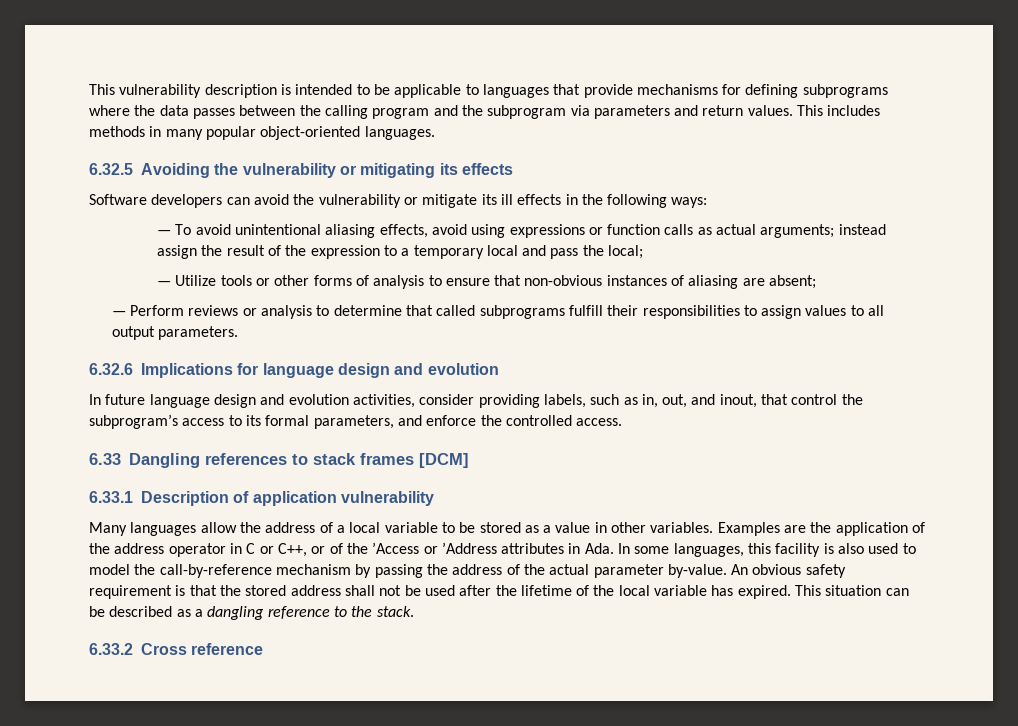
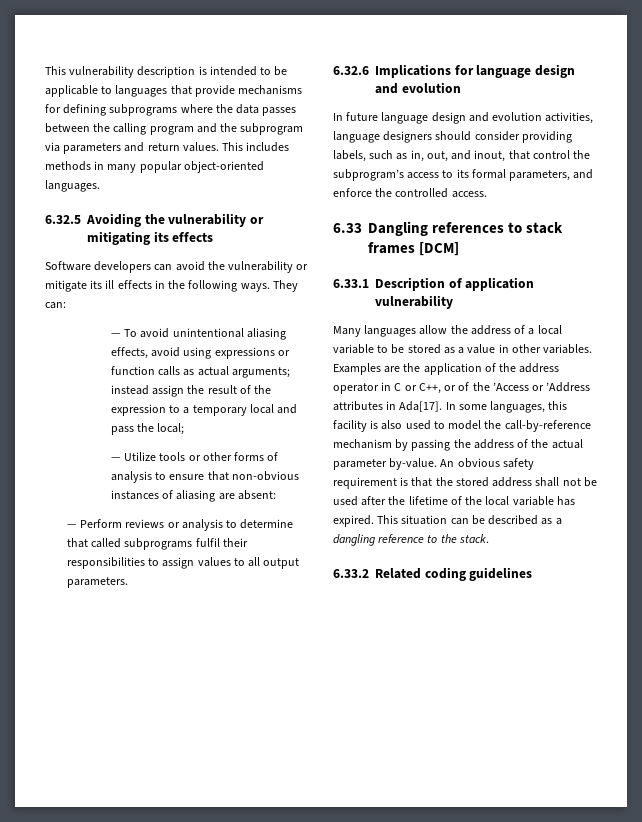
[671,197,708,208] ways: -> [240,280,298,292] [45,302,66,309] ways. They can:
[769,275,817,289] absent; -> [237,490,276,500] absent:
[568,305,603,316] fulfill -> [195,538,220,547] fulfil
(415, 401) none -> [333,131,472,143] language designers should
[584,543,614,554] Ada. -> [399,401,443,412] Ada[17].
[141,643,264,655] Cross reference -> [375,567,533,581] Related coding guidelines

